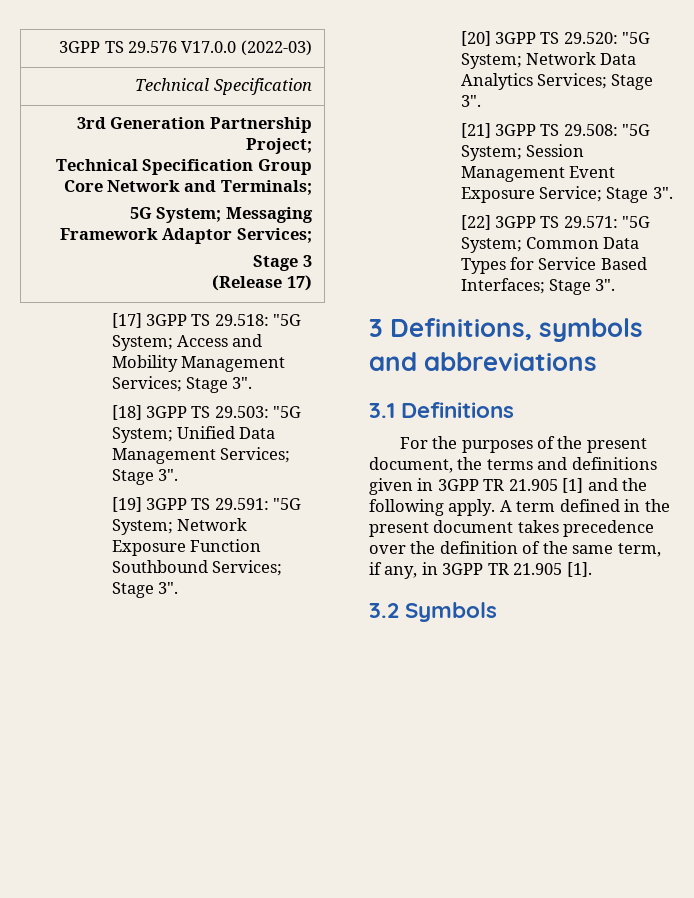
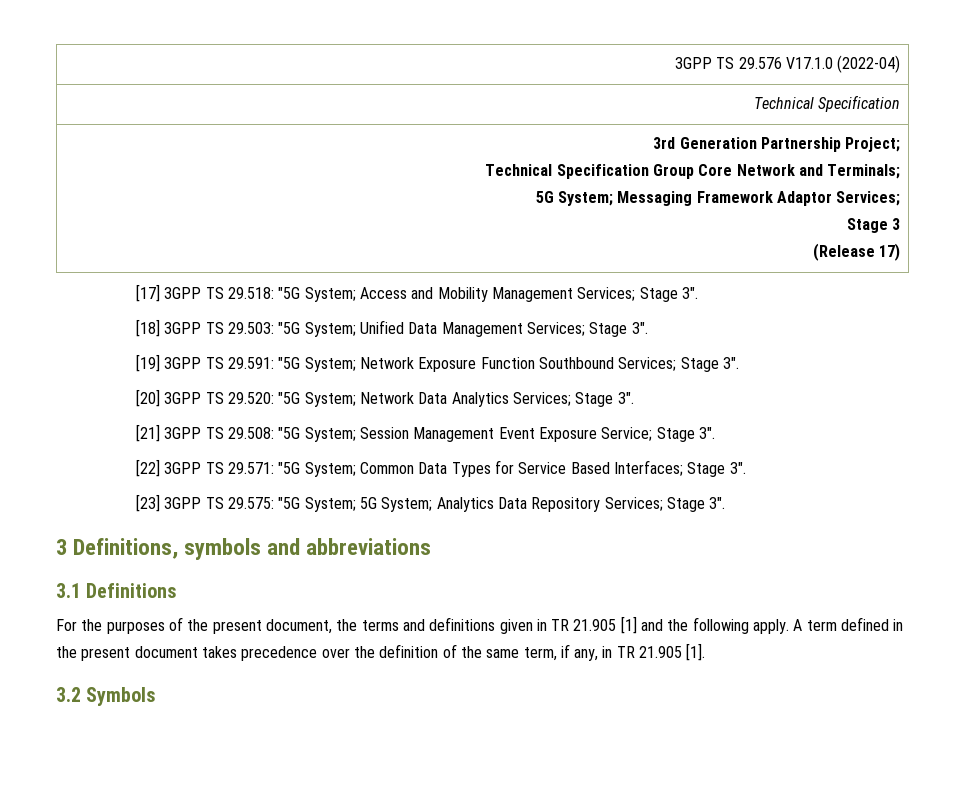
[181,40,312,56] V17.0.0 (2022-03) -> [786,55,901,73] V17.1.0 (2022-04)
(616, 285) none -> [136,494,726,512] // [23] 3GPP TS 29.575: "5G System; 5G System; Analytics Data Repository Services; Stage 3".
[437,479,479,491] 3GPP -> (547, 625) none
[442,563,484,575] 3GPP -> (613, 652) none

